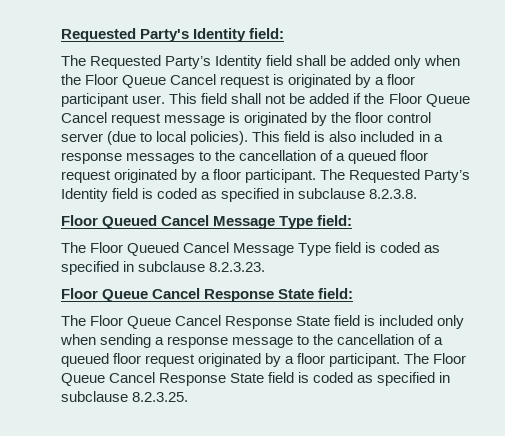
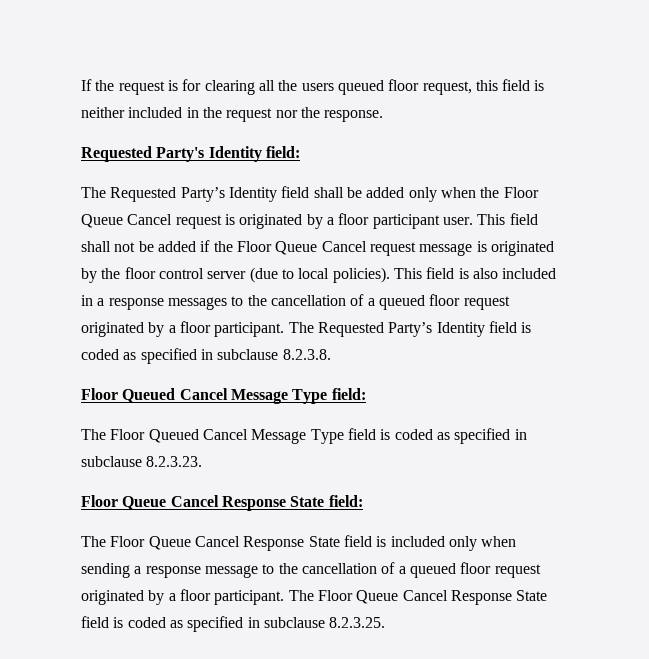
(61, 35) none -> [81,79,545,95] [81,107,384,122] If the request is for clearing all the users queued floor request, this field is neither included in the request nor the response. //

